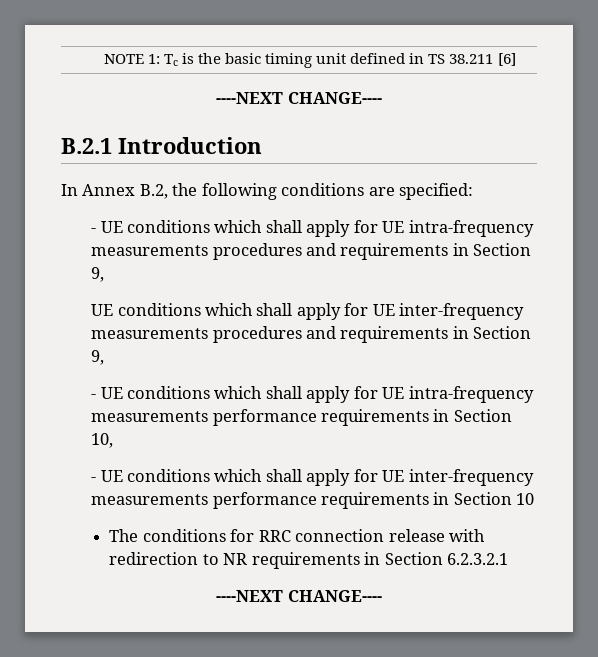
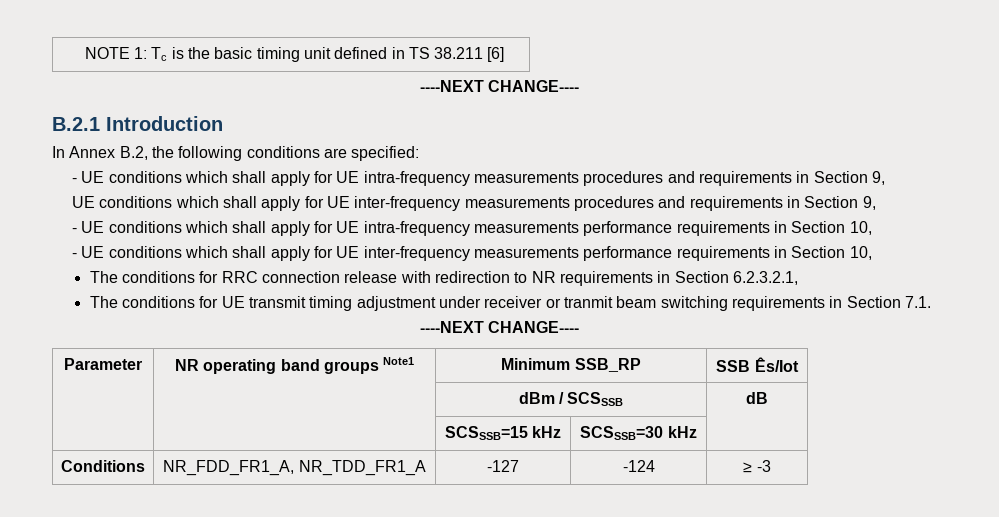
[516,493,535,505] 10 -> [849,246,872,260] 10,
[447,553,509,565] [216,590,382,602] 6.2.3.2.1 // ----NEXT CHANGE---- -> [732,271,798,285] [89,296,931,311] [419,321,580,333] [64,358,142,370] [174,357,415,374] [501,358,641,372] [716,357,799,372] [518,392,624,406] [746,392,768,404] [444,426,562,440] [580,426,697,440] [61,460,145,472] [163,460,426,476] [487,460,519,472] [622,460,655,472] [743,460,771,473] 6.2.3.2.1, // The conditions for UE transmit timing adjustment under receiver or tranmit beam switching requirements in Section 7.1. // ----NEXT CHANGE---- // Parameter | NR operating band groups Note1 | Minimum SSB_RP | SSB Ês/Iot // | | dBm / SCSSSB | dB // | | SCSSSB=15 kHz | SCSSSB=30 kHz | // Conditions | NR_FDD_FR1_A, NR_TDD_FR1_A | -127 | -124 | ≥ -3

